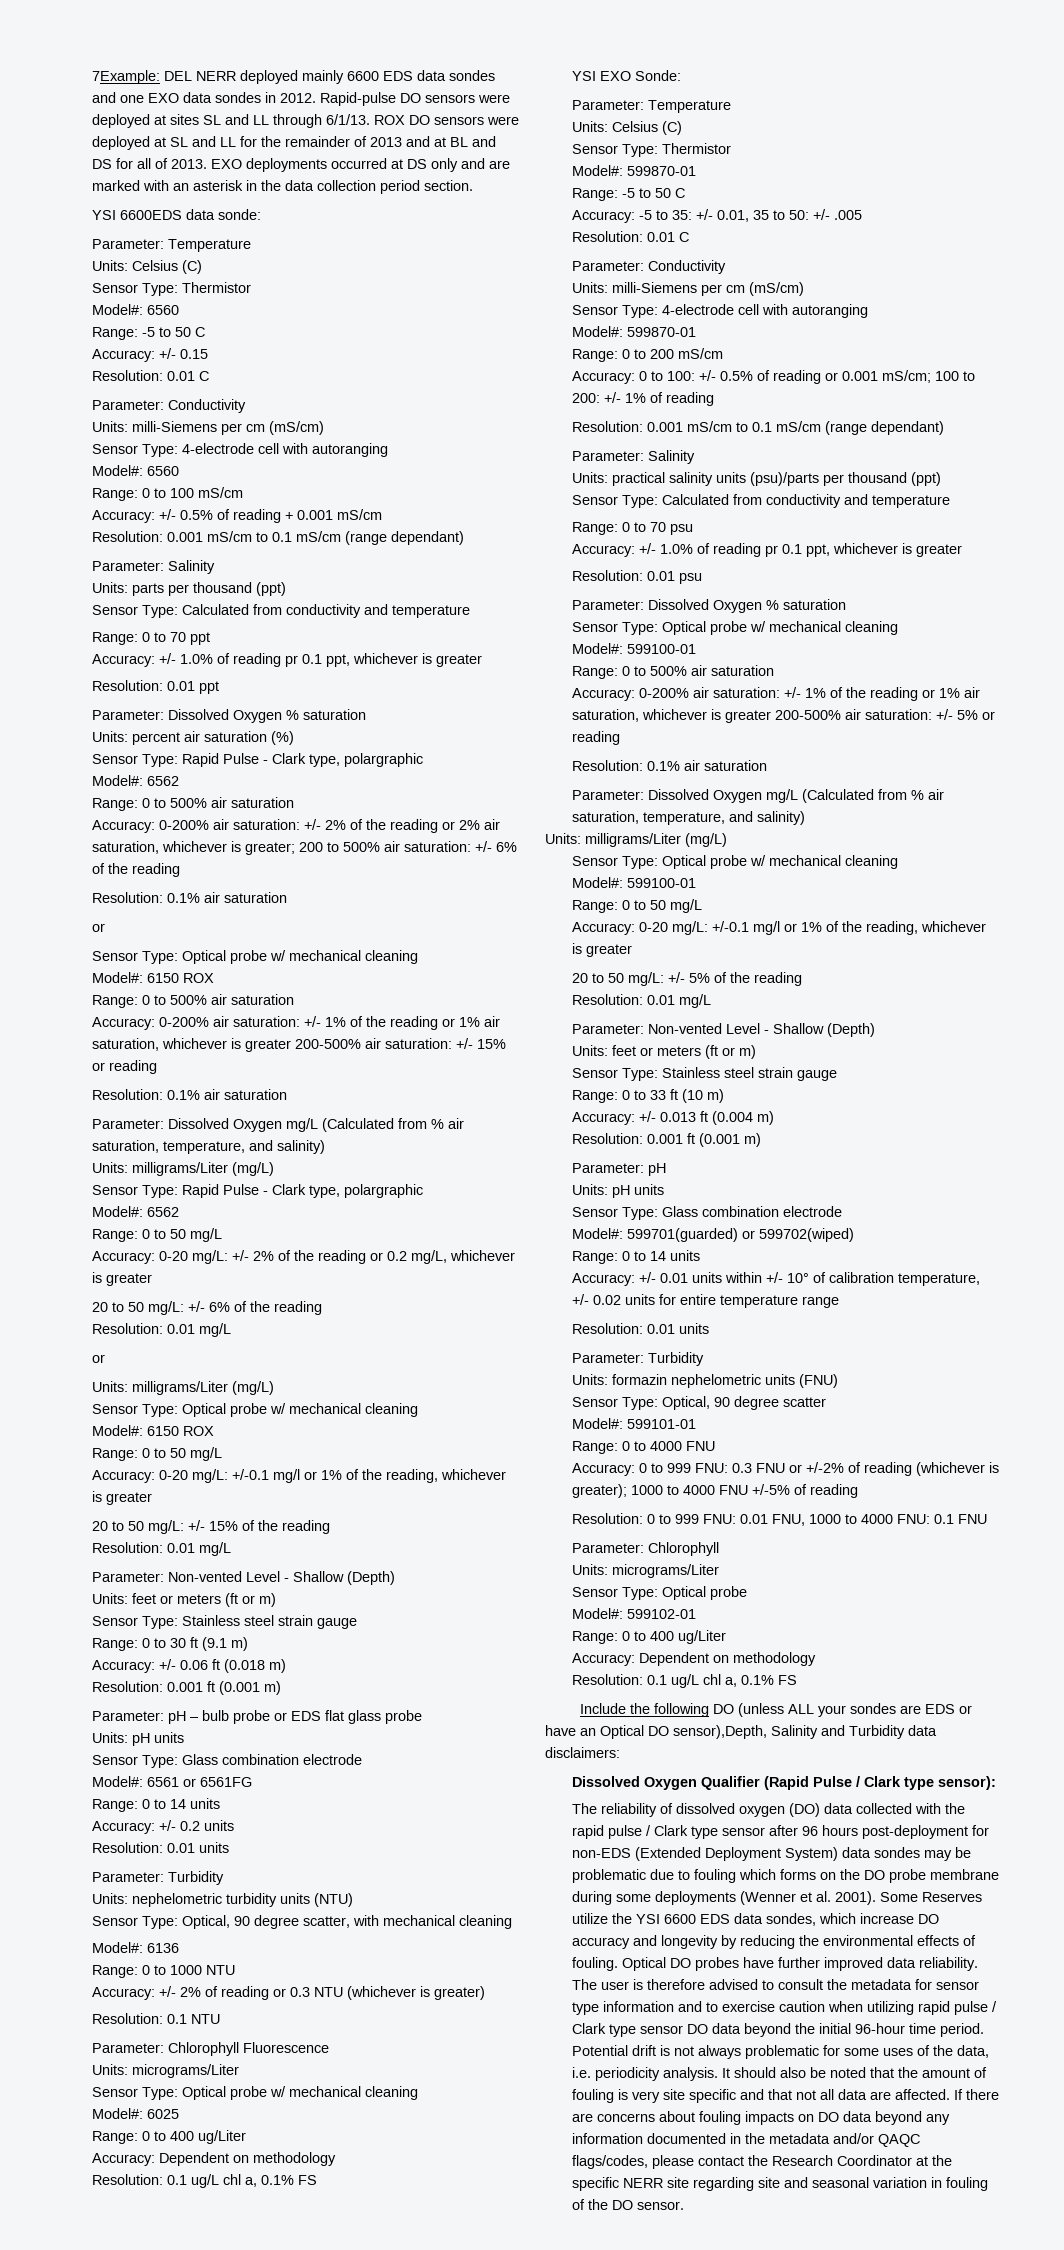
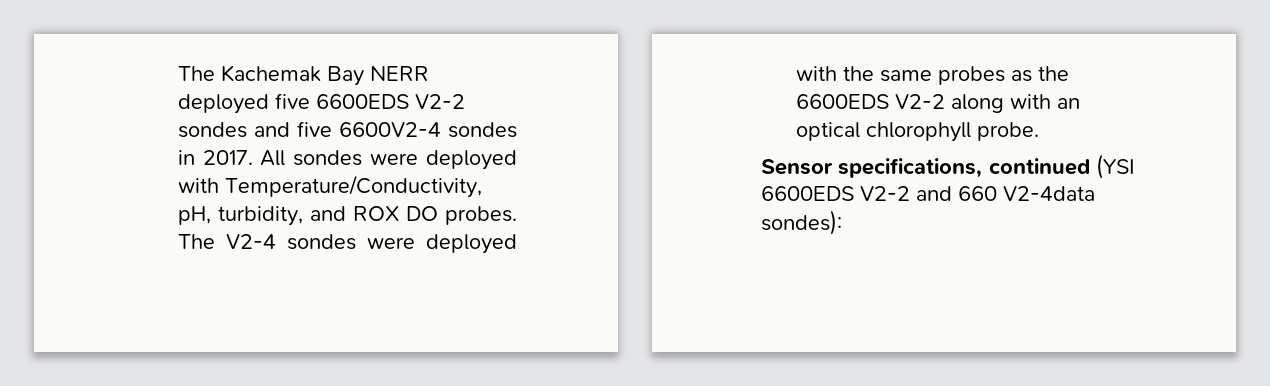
[91,70,495,84] [91,92,510,106] [91,114,519,128] [91,136,496,150] [91,158,510,172] [91,180,473,194] [91,209,261,220] [91,239,251,252] [91,260,202,274] [91,282,251,296] [91,304,179,315] [91,327,205,340] [91,348,208,362] [91,370,209,381] [91,399,246,413] [91,421,324,435] [91,443,388,457] [91,465,179,476] [91,487,243,501] [91,509,382,523] [91,531,464,545] [91,560,215,574] [91,582,286,596] [91,604,470,618] [91,632,210,645] [91,653,482,667] [91,680,219,694] [91,709,366,723] [91,731,294,745] [91,753,423,767] [91,775,179,786] [91,797,294,811] [91,819,500,833] [91,841,517,855] [91,863,180,877] [91,892,287,903] [91,923,105,932] [91,950,418,964] [91,972,214,983] [91,994,294,1008] [91,1016,500,1030] [91,1038,506,1052] [91,1060,157,1074] [91,1089,287,1100] [91,1118,464,1132] [91,1140,325,1154] [91,1162,274,1176] [91,1184,423,1198] [91,1206,179,1217] [91,1228,222,1242] [91,1250,515,1264] [91,1272,152,1286] [91,1301,322,1315] [91,1323,231,1337] [91,1354,105,1363] [91,1381,274,1395] [91,1403,418,1417] [91,1425,214,1436] [91,1447,222,1461] [91,1469,506,1483] [91,1491,152,1505] [91,1520,330,1534] [91,1542,231,1556] [91,1571,395,1585] [91,1593,276,1607] [91,1615,357,1629] [91,1637,248,1651] [91,1659,286,1673] [91,1681,281,1695] [91,1710,422,1724] [91,1732,184,1746] [91,1754,362,1768] [91,1776,252,1787] [91,1798,220,1812] [91,1820,234,1834] [91,1842,229,1853] [91,1871,224,1885] [91,1893,353,1907] [91,1915,512,1929] [91,1942,179,1953] [91,1965,235,1978] [91,1986,485,2000] [91,2013,220,2024] [91,2042,329,2056] [91,2064,239,2078] [91,2086,418,2100] [91,2108,179,2119] [91,2130,246,2144] [91,2152,336,2166] [91,2174,317,2188] [571,70,681,81] [571,100,731,113] [571,121,682,135] [571,143,731,157] [571,165,696,176] [571,188,685,201] [571,209,862,223] [571,231,689,242] [571,260,726,274] [571,282,804,296] [571,304,868,318] [571,326,696,337] [571,348,723,362] [571,370,975,384] [571,392,714,406] [571,421,944,435] [571,450,695,464] [571,472,941,486] [571,494,950,508] [571,522,693,535] [571,543,962,557] [571,570,702,584] [571,599,846,613] [571,621,898,635] [571,643,696,654] [571,665,774,679] [571,687,980,701] [571,709,995,723] [571,731,620,745] [571,760,767,771] [571,789,944,803] [571,811,805,825] [545,833,727,847] [571,855,898,869] [571,877,696,888] [571,899,702,913] [571,921,986,935] [571,943,632,957] [571,972,802,986] [571,994,711,1008] [571,1023,875,1037] [571,1045,756,1059] [571,1067,837,1081] [571,1089,724,1103] [571,1111,774,1125] [571,1133,761,1147] [571,1163,666,1176] [571,1184,664,1198] [571,1206,842,1220] [571,1228,854,1242] [571,1250,700,1264] [571,1272,980,1286] [571,1294,839,1308] [571,1323,709,1334] [571,1352,704,1366] [571,1374,838,1388] [571,1396,826,1410] [571,1418,696,1429] [571,1441,715,1454] [571,1462,999,1476] [571,1484,858,1498] [571,1513,987,1526] [571,1542,719,1556] [571,1564,719,1578] [571,1586,747,1600] [571,1608,696,1619] [571,1630,726,1644] [571,1652,816,1666] [571,1674,797,1688] [580,1703,973,1717] [545,1725,937,1739] [545,1747,620,1758] [571,1776,996,1790] [571,1803,965,1817] [571,1825,989,1839] [571,1847,971,1861] [571,1869,999,1883] [571,1891,982,1905] [571,1913,939,1926] [571,1935,976,1949] [571,1957,978,1971] [571,1979,979,1990] [571,2001,997,2015] [571,2023,984,2037] [571,2045,989,2059] [571,2067,987,2081] [571,2089,999,2103] [571,2111,950,2125] [571,2133,920,2147] [571,2155,952,2169] [571,2177,988,2191] [571,2199,684,2210] 7Example: DEL NERR deployed mainly 6600 EDS data sondes and one EXO data sondes in 2012. Rapid-pulse DO sensors were deployed at sites SL and LL through 6/1/13. ROX DO sensors were deployed at SL and LL for the remainder of 2013 and at BL and DS for all of 2013. EXO deployments occurred at DS only and are marked with an asterisk in the data collection period section. // YSI 6600EDS data sonde: // Parameter: Temperature // Units: Celsius (C) // Sensor Type: Thermistor // Model#: 6560 // Range: -5 to 50 C // Accuracy: +/- 0.15 // Resolution: 0.01 C // Parameter: Conductivity // Units: milli-Siemens per cm (mS/cm) // Sensor Type: 4-electrode cell with autoranging // Model#: 6560 // Range: 0 to 100 mS/cm // Accuracy: +/- 0.5% of reading + 0.001 mS/cm // Resolution: 0.001 mS/cm to 0.1 mS/cm (range dependant) // Parameter: Salinity // Units: parts per thousand (ppt) // Sensor Type: Calculated from conductivity and temperature // Range: 0 to 70 ppt // Accuracy: +/- 1.0% of reading pr 0.1 ppt, whichever is greater // Resolution: 0.01 ppt // Parameter: Dissolved Oxygen % saturation // Units: percent air saturation (%) // Sensor Type: Rapid Pulse - Clark type, polargraphic // Model#: 6562 // Range: 0 to 500% air saturation // Accuracy: 0-200% air saturation: +/- 2% of the reading or 2% air saturation, whichever is greater; 200 to 500% air saturation: +/- 6% of the reading // Resolution: 0.1% air saturation // or // Sensor Type: Optical probe w/ mechanical cleaning // Model#: 6150 ROX // Range: 0 to 500% air saturation // Accuracy: 0-200% air saturation: +/- 1% of the reading or 1% air saturation, whichever is greater 200-500% air saturation: +/- 15% or reading // Resolution: 0.1% air saturation // Parameter: Dissolved Oxygen mg/L (Calculated from % air saturation, temperature, and salinity) // Units: milligrams/Liter (mg/L) // Sensor Type: Rapid Pulse - Clark type, polargraphic // Model#: 6562 // Range: 0 to 50 mg/L // Accuracy: 0-20 mg/L: +/- 2% of the reading or 0.2 mg/L, whichever is greater // 20 to 50 mg/L: +/- 6% of the reading // Resolution: 0.01 mg/L // or // Units: milligrams/Liter (mg/L) // Sensor Type: Optical probe w/ mechanical cleaning // Model#: 6150 ROX // Range: 0 to 50 mg/L // Accuracy: 0-20 mg/L: +/-0.1 mg/l or 1% of the reading, whichever is greater // 20 to 50 mg/L: +/- 15% of the reading // Resolution: 0.01 mg/L // Parameter: Non-vented Level - Shallow (Depth) // Units: feet or meters (ft or m) // Sensor Type: Stainless steel strain gauge // Range: 0 to 30 ft (9.1 m) // Accuracy: +/- 0.06 ft (0.018 m) // Resolution: 0.001 ft (0.001 m) // Parameter: pH – bulb probe or EDS flat glass probe // Units: pH units // Sensor Type: Glass combination electrode // Model#: 6561 or 6561FG // Range: 0 to 14 units // Accuracy: +/- 0.2 units // Resolution: 0.01 units // Parameter: Turbidity // Units: nephelometric turbidity units (NTU) // Sensor Type: Optical, 90 degree scatter, with mechanical cleaning // Model#: 6136 // Range: 0 to 1000 NTU // Accuracy: +/- 2% of reading or 0.3 NTU (whichever is greater) // Resolution: 0.1 NTU // Parameter: Chlorophyll Fluorescence // Units: micrograms/Liter // Sensor Type: Optical probe w/ mechanical cleaning // Model#: 6025 // Range: 0 to 400 ug/Liter // Accuracy: Dependent on methodology // Resolution: 0.1 ug/L chl a, 0.1% FS // YSI EXO Sonde: // Parameter: Temperature // Units: Celsius (C) // Sensor Type: Thermistor // Model#: 599870-01 // Range: -5 to 50 C // Accuracy: -5 to 35: +/- 0.01, 35 to 50: +/- .005 // Resolution: 0.01 C // Parameter: Conductivity // Units: milli-Siemens per cm (mS/cm) // Sensor Type: 4-electrode cell with autoranging // Model#: 599870-01 // Range: 0 to 200 mS/cm // Accuracy: 0 to 100: +/- 0.5% of reading or 0.001 mS/cm; 100 to 200: +/- 1% of reading // Resolution: 0.001 mS/cm to 0.1 mS/cm (range dependant) // Parameter: Salinity // Units: practical salinity units (psu)/parts per thousand (ppt) // Sensor Type: Calculated from conductivity and temperature // Range: 0 to 70 psu // Accuracy: +/- 1.0% of reading pr 0.1 ppt, whichever is greater // Resolution: 0.01 psu // Parameter: Dissolved Oxygen % saturation // Sensor Type: Optical probe w/ mechanical cleaning // Model#: 599100-01 // Range: 0 to 500% air saturation // Accuracy: 0-200% air saturation: +/- 1% of the reading or 1% air saturation, whichever is greater 200-500% air saturation: +/- 5% or reading // Resolution: 0.1% air saturation // Parameter: Dissolved Oxygen mg/L (Calculated from % air saturation, temperature, and salinity) // Units: milligrams/Liter (mg/L) // Sensor Type: Optical probe w/ mechanical cleaning // Model#: 599100-01 // Range: 0 to 50 mg/L // Accuracy: 0-20 mg/L: +/-0.1 mg/l or 1% of the reading, whichever is greater // 20 to 50 mg/L: +/- 5% of the reading // Resolution: 0.01 mg/L // Parameter: Non-vented Level - Shallow (Depth) // Units: feet or meters (ft or m) // Sensor Type: Stainless steel strain gauge // Range: 0 to 33 ft (10 m) // Accuracy: +/- 0.013 ft (0.004 m) // Resolution: 0.001 ft (0.001 m) // Parameter: pH // Units: pH units // Sensor Type: Glass combination electrode // Model#: 599701(guarded) or 599702(wiped) // Range: 0 to 14 units // Accuracy: +/- 0.01 units within +/- 10° of calibration temperature, +/- 0.02 units for entire temperature range // Resolution: 0.01 units // Parameter: Turbidity // Units: formazin nephelometric units (FNU) // Sensor Type: Optical, 90 degree scatter // Model#: 599101-01 // Range: 0 to 4000 FNU // Accuracy: 0 to 999 FNU: 0.3 FNU or +/-2% of reading (whichever is greater); 1000 to 4000 FNU +/-5% of reading // Resolution: 0 to 999 FNU: 0.01 FNU, 1000 to 4000 FNU: 0.1 FNU // Parameter: Chlorophyll // Units: micrograms/Liter // Sensor Type: Optical probe // Model#: 599102-01 // Range: 0 to 400 ug/Liter // Accuracy: Dependent on methodology // Resolution: 0.1 ug/L chl a, 0.1% FS // Include the following DO (unless ALL your sondes are EDS or have an Optical DO sensor),Depth, Salinity and Turbidity data disclaimers: // Dissolved Oxygen Qualifier (Rapid Pulse / Clark type sensor): // The reliability of dissolved oxygen (DO) data collected with the rapid pulse / Clark type sensor after 96 hours post-deployment for non-EDS (Extended Deployment System) data sondes may be problematic due to fouling which forms on the DO probe membrane during some deployments (Wenner et al. 2001). Some Reserves utilize the YSI 6600 EDS data sondes, which increase DO accuracy and longevity by reducing the environmental effects of fouling. Optical DO probes have further improved data reliability. The user is therefore advised to consult the metadata for sensor type information and to exercise caution when utilizing rapid pulse / Clark type sensor DO data beyond the initial 96-hour time period. Potential drift is not always problematic for some uses of the data, i.e. periodicity analysis. It should also be noted that the amount of fouling is very site specific and that not all data are affected. If there are concerns about fouling impacts on DO data beyond any information documented in the metadata and/or QAQC flags/codes, please contact the Research Coordinator at the specific NERR site regarding site and seasonal variation in fouling of the DO sensor. -> [177,65,429,86] [177,93,465,114] [177,121,517,138] [177,150,517,170] [177,175,482,198] [177,206,517,226] [177,234,517,254] [795,66,1069,85] [795,94,1080,113] [795,122,1039,142] [761,154,1135,179] [761,186,1095,201] [761,210,842,235] The Kachemak Bay NERR deployed five 6600EDS V2-2 sondes and five 6600V2-4 sondes in 2017. All sondes were deployed with Temperature/Conductivity, pH, turbidity, and ROX DO probes. The V2-4 sondes were deployed with the same probes as the 6600EDS V2-2 along with an optical chlorophyll probe. // Sensor specifications, continued (YSI 6600EDS V2-2 and 660 V2-4data sondes):

